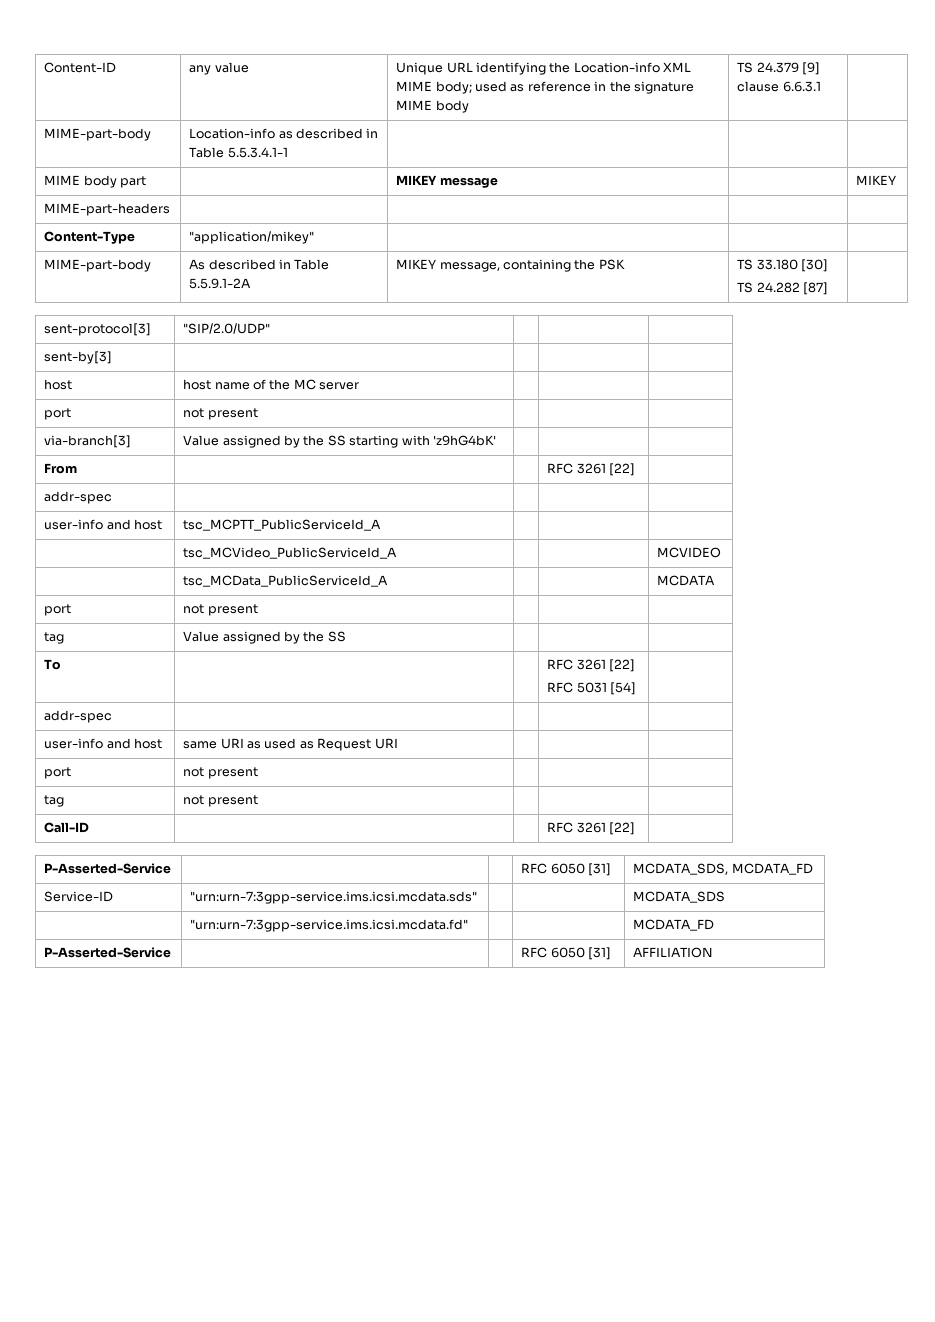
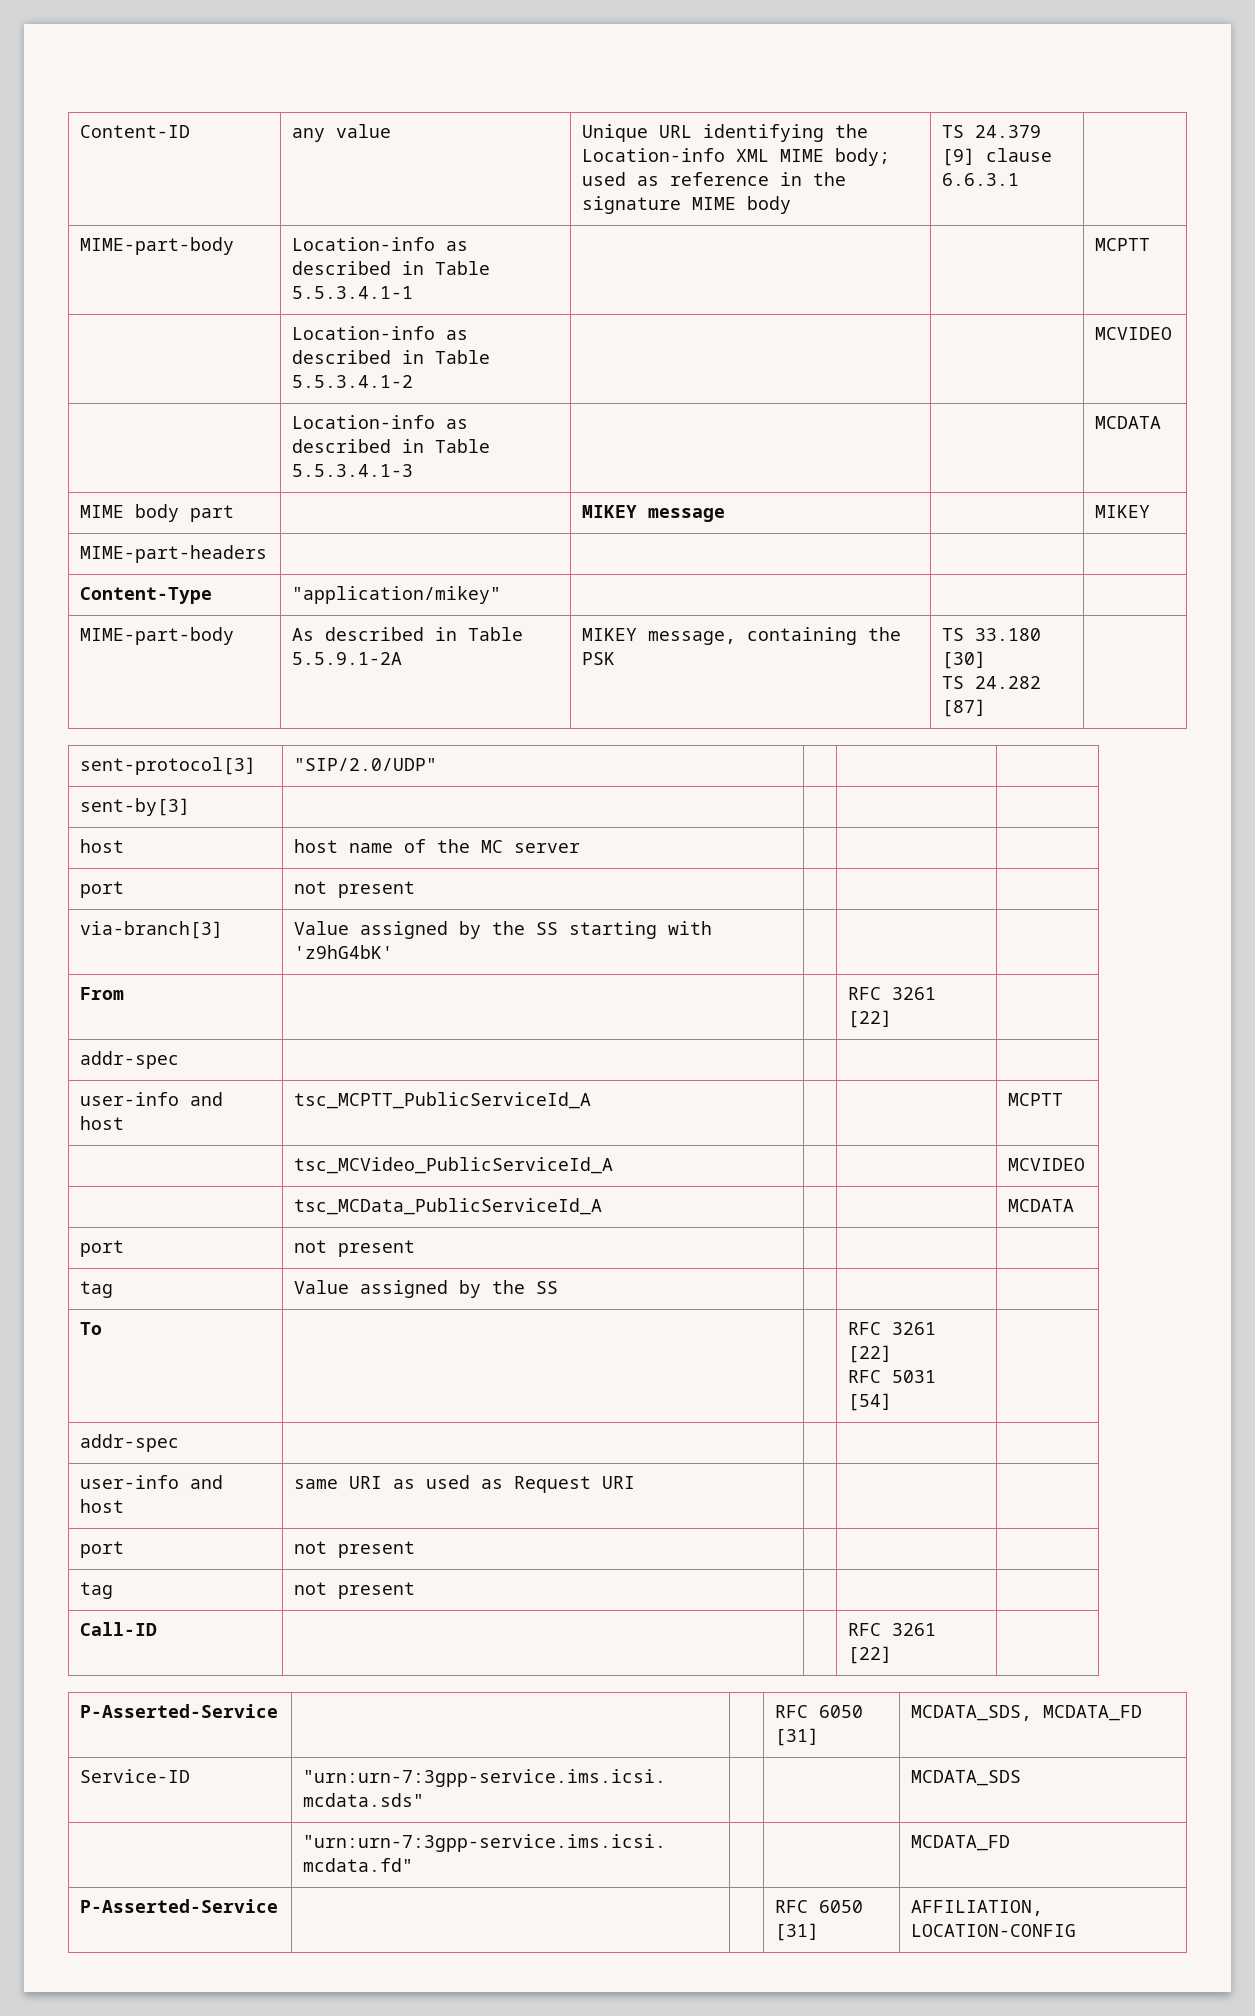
(288, 152) none -> [1095,238,1151,251] [292,326,469,340] [292,350,491,364] [292,375,414,388] [1095,327,1173,340] [292,415,469,429] [292,439,491,453] [292,464,414,477] [1095,416,1162,429] MCPTT // | Location-info as described in Table 5.5.3.4.1-2 | | | MCVIDEO // | Location-info as described in Table 5.5.3.4.1-3 | | | MCDATA
(382, 525) none -> [1008,1093,1064,1106] MCPTT
[633,947,714,958] AFFILIATION -> [911,1900,1044,1916] [911,1924,1077,1937] AFFILIATION, LOCATION-CONFIG

